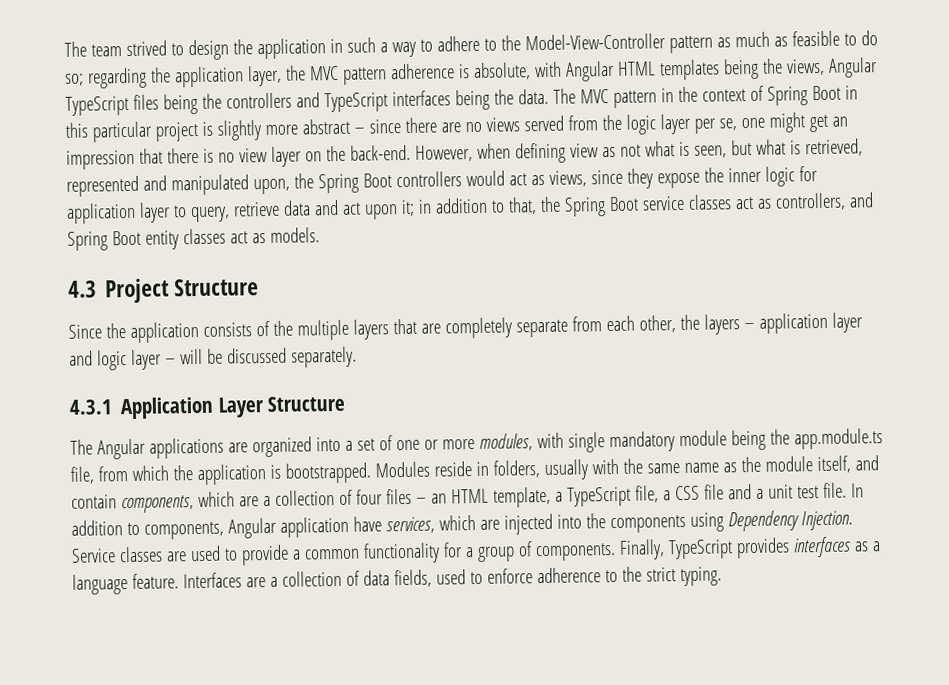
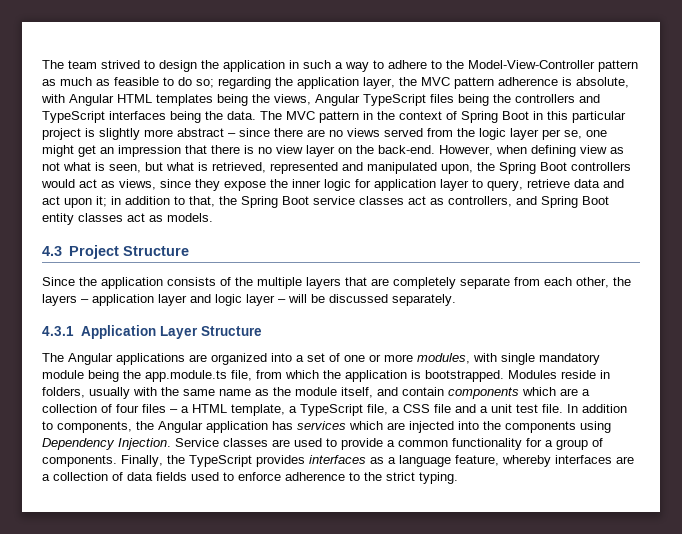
[120,495,194,514] components, -> [448,387,519,399] components
[430,493,447,504] an -> [181,406,189,413] a
(224, 530) none -> [136,421,154,430] the
[352,516,435,534] have services, -> [272,421,346,430] has services
(665, 549) none -> [167,455,185,464] the
[131,572,242,589] feature. Interfaces -> [455,455,612,467] feature, whereby interfaces
[393,569,432,588] fields, -> [156,472,187,481] fields

